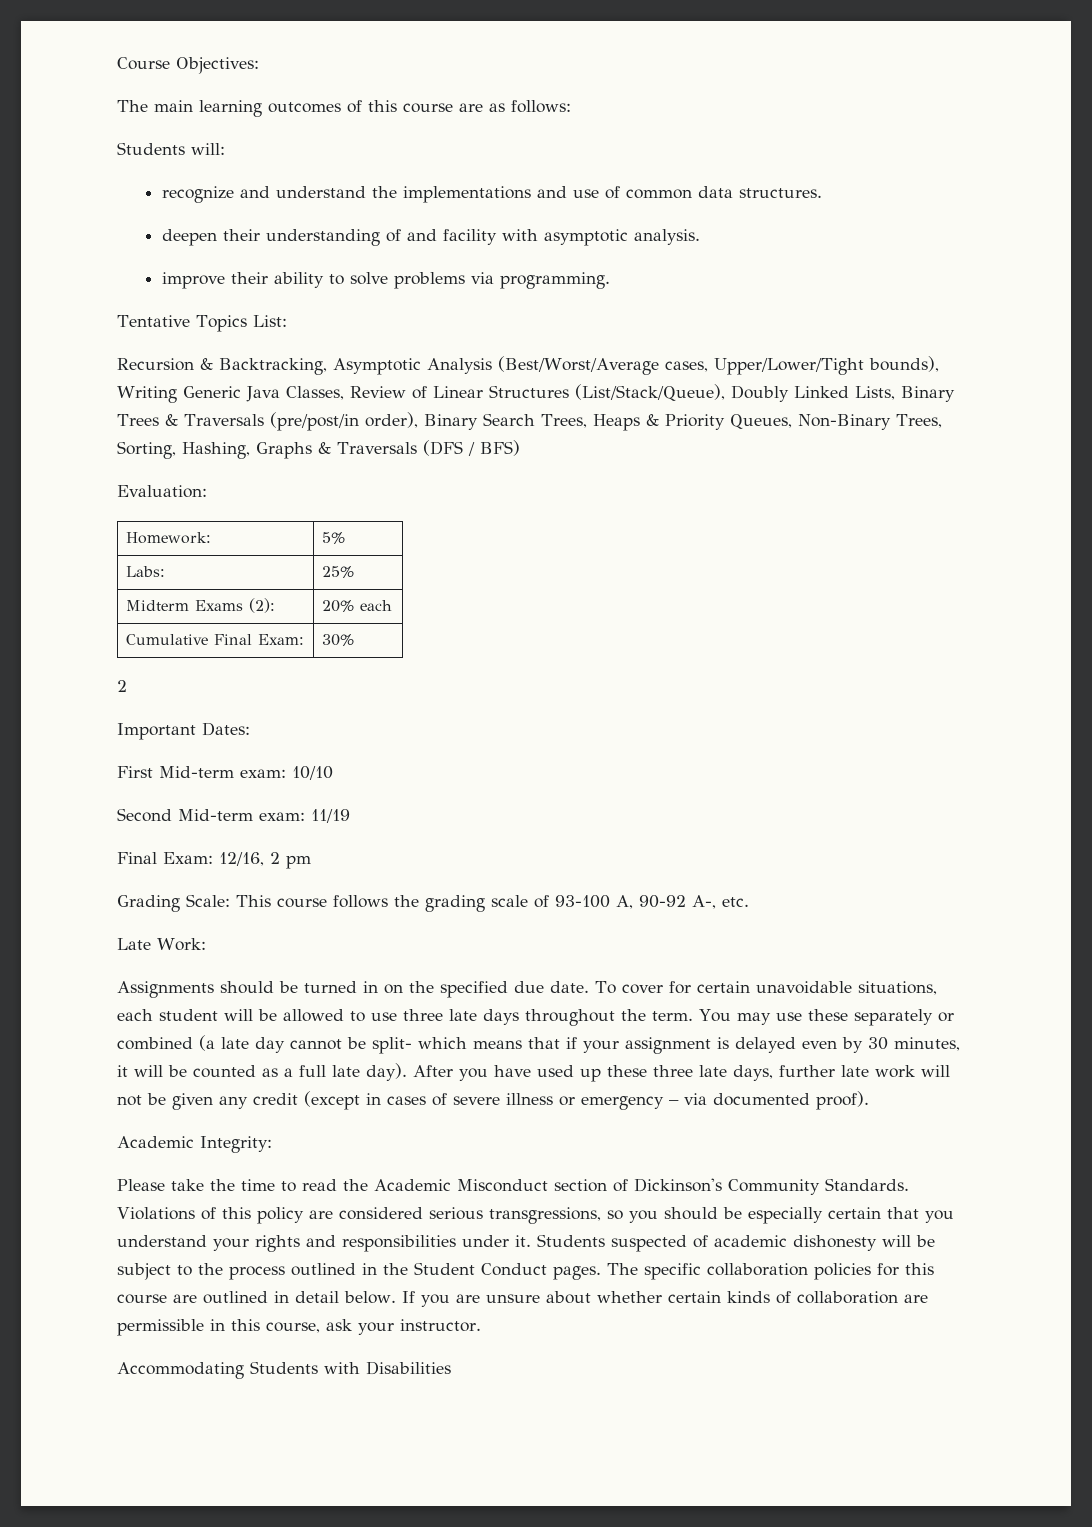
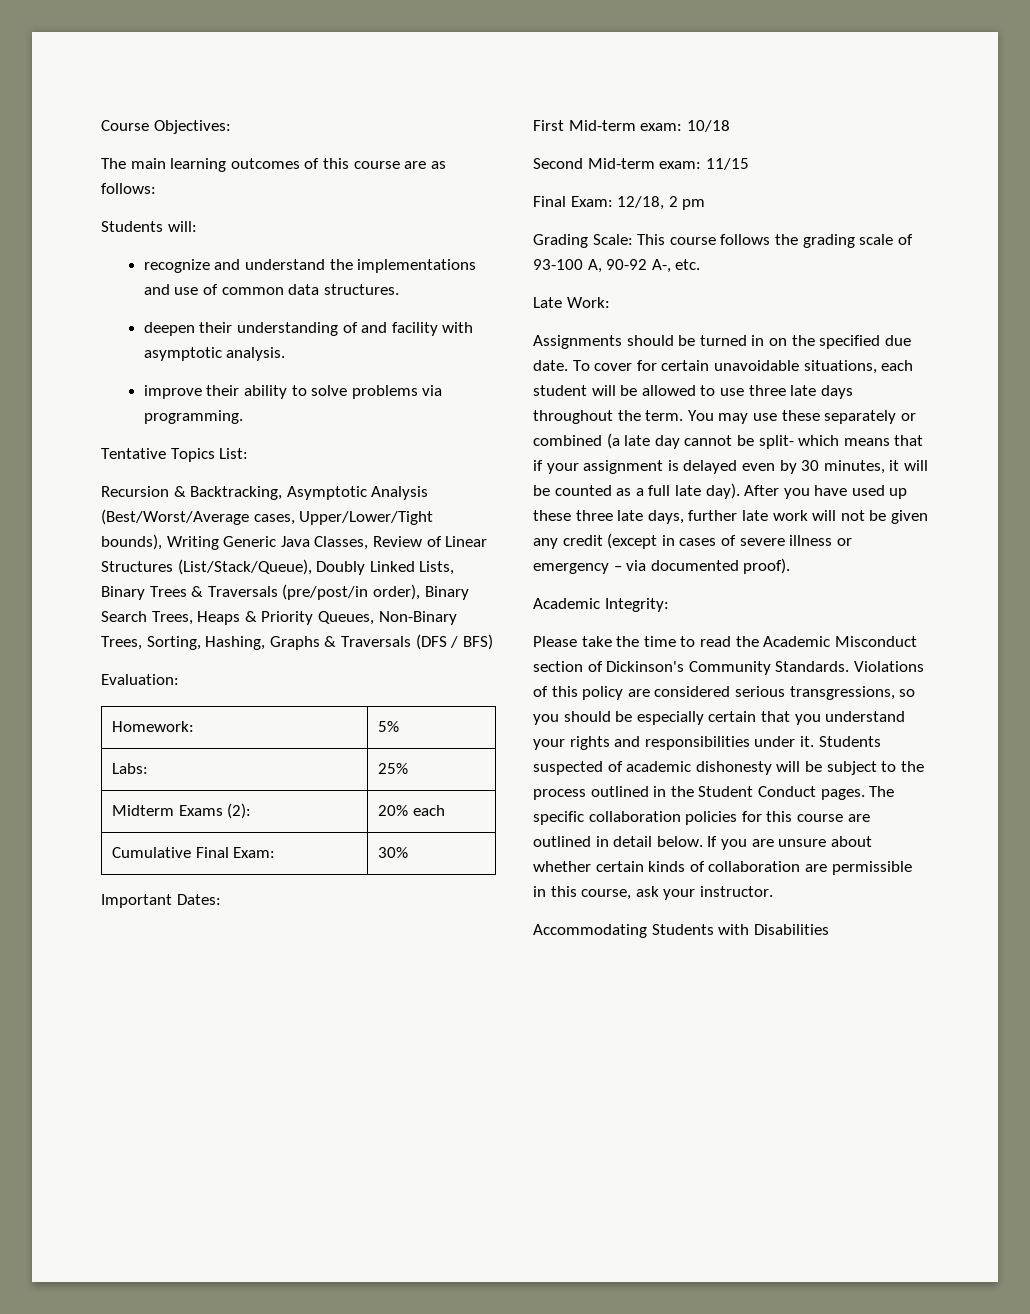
[117,680,127,692] // 2 -> (409, 852) none
[292,766,333,780] 10/10 -> [686,120,730,132] 10/18
[311,809,350,823] [117,852,264,866] 11/19 // Final Exam: 12/16, -> [705,158,749,170] [533,196,665,210] 11/15 // Final Exam: 12/18,

